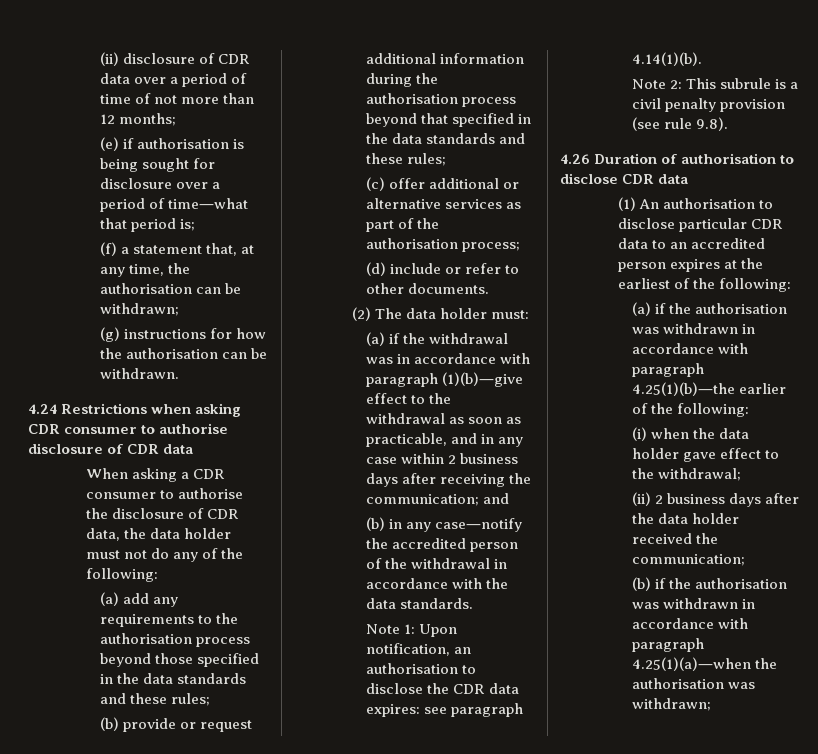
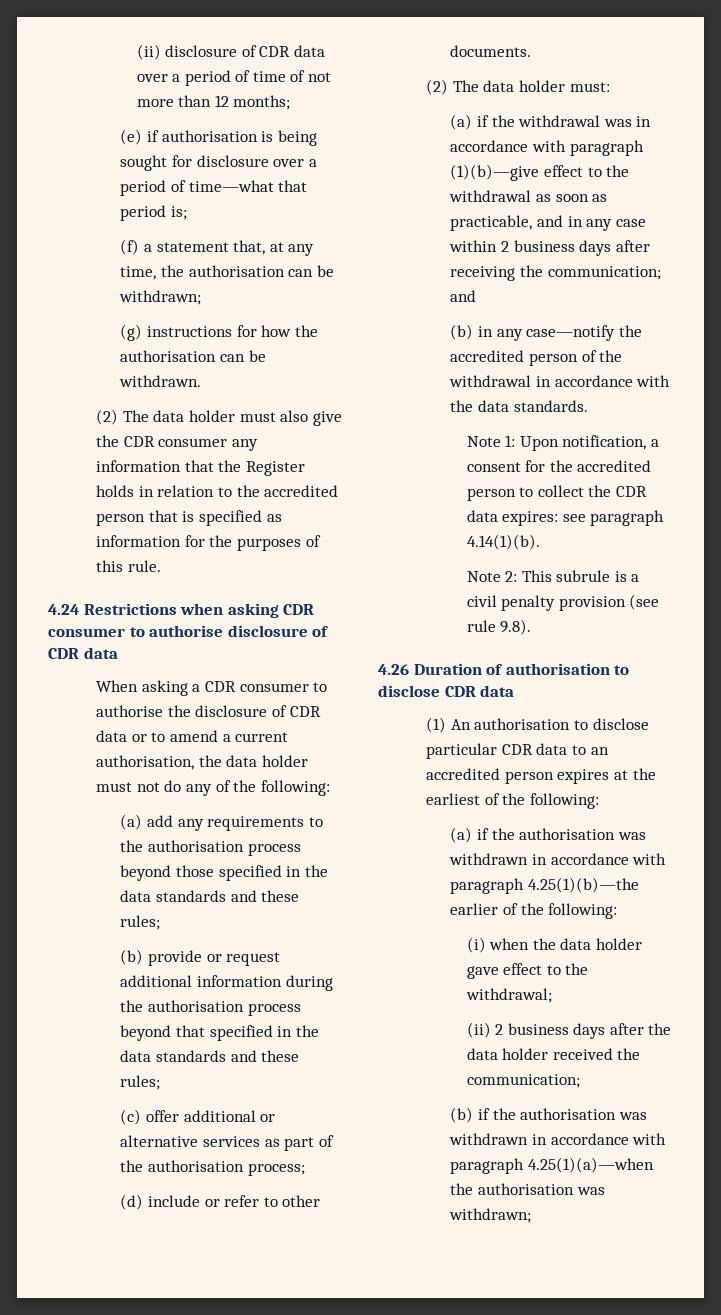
(179, 373) none -> [96,409,342,426] [96,435,259,451] [96,460,306,476] [96,485,339,497] [96,510,282,526] [96,535,321,551] [96,560,161,572] // (2) The data holder must also give the CDR consumer any information that the Register holds in relation to the accredited person that is specified as information for the purposes of this rule.
[85,528,120,541] data, -> [96,730,289,742] [96,755,195,770] data or to amend a current authorisation,
[453,647,471,654] [365,663,476,674] [365,683,423,694] an authorisation to disclose -> [650,439,659,447] [466,460,652,472] [466,485,584,501] a consent for the accredited person to collect

